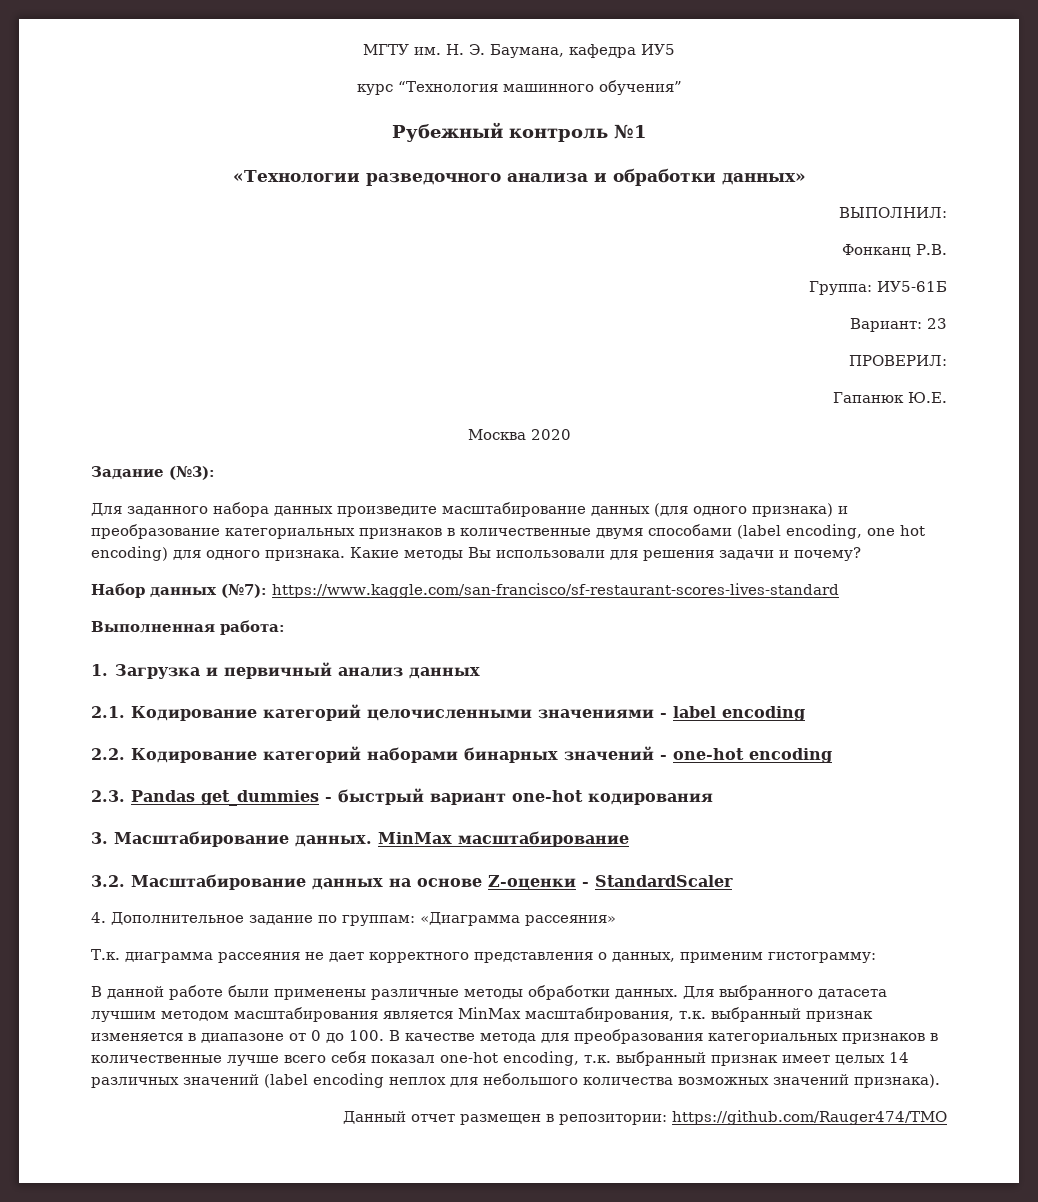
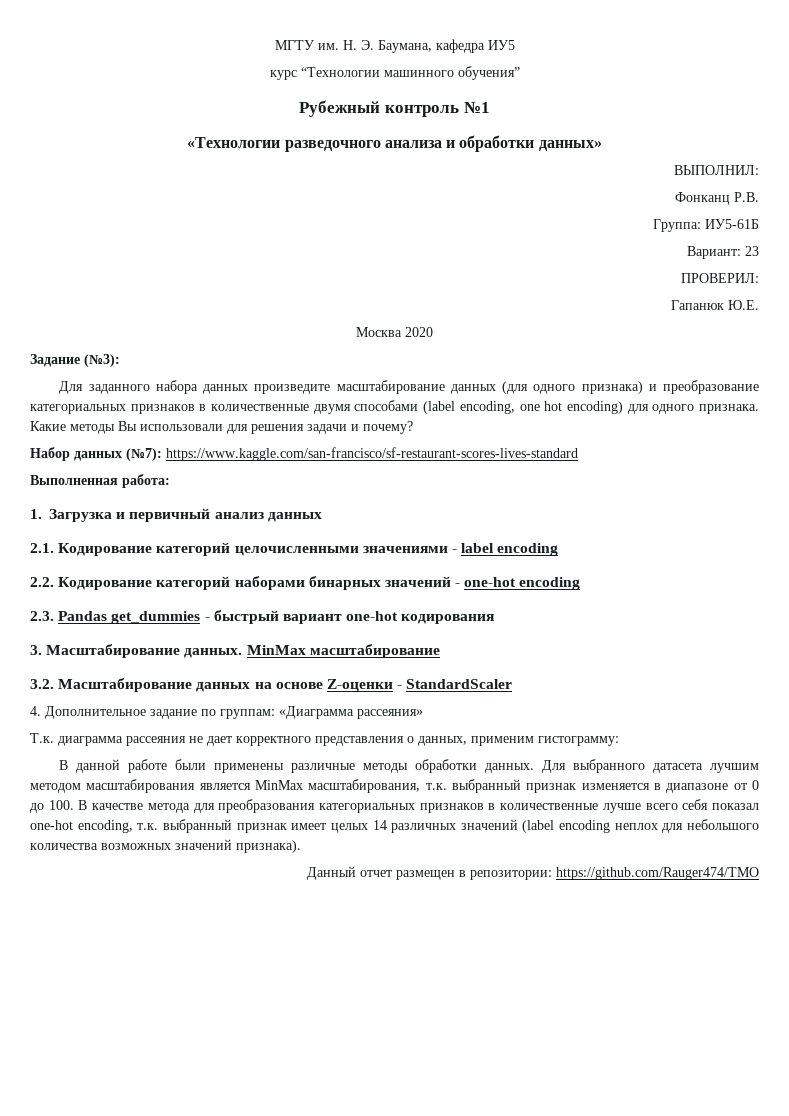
[397,81,498,92] “Технология -> [300,67,380,77] “Технологии

